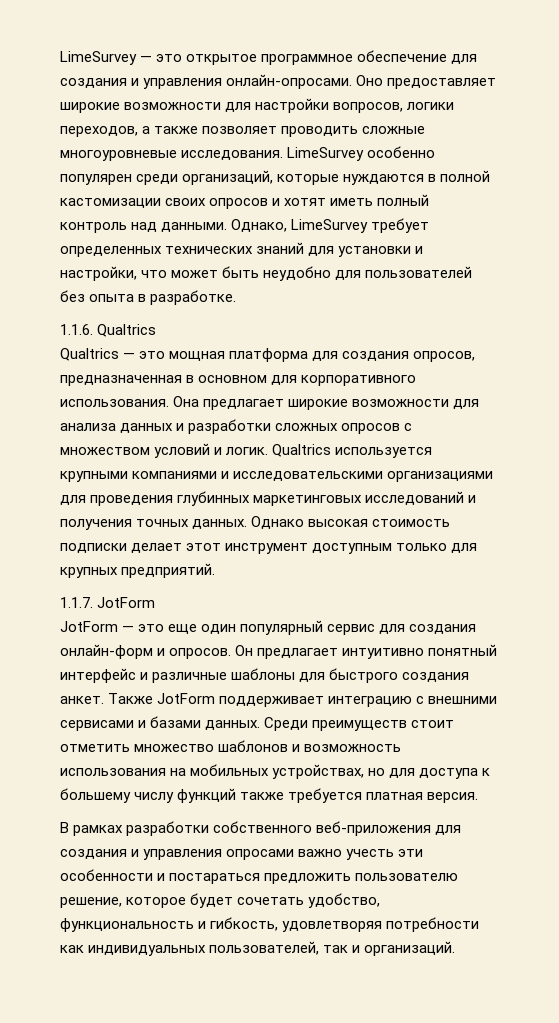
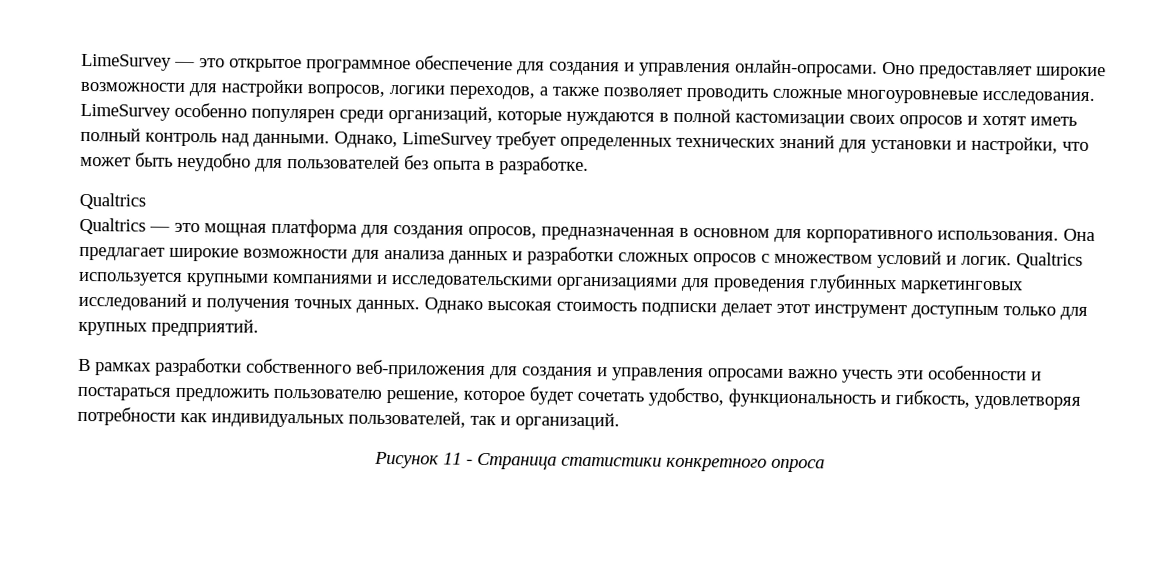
[60,324,93,335] 1.1.6. -> (589, 165) none
[60,597,156,608] [60,620,477,635] [60,644,498,659] [60,668,470,683] [60,693,498,707] [60,716,455,731] [60,740,402,752] [60,764,491,779] [60,788,479,803] // 1.1.7. JotForm // JotForm — это еще один популярный сервис для создания онлайн-форм и опросов. Он предлагает интуитивно понятный интерфейс и различные шаблоны для быстрого создания анкет. Также JotForm поддерживает интеграцию с внешними сервисами и базами данных. Среди преимуществ стоит отметить множество шаблонов и возможность использования на мобильных устройствах, но для доступа к большему числу функций также требуется платная версия. -> (259, 327) none
(456, 948) none -> [373,451,825,473] // Рисунок 11 - Страница статистики конкретного опроса

